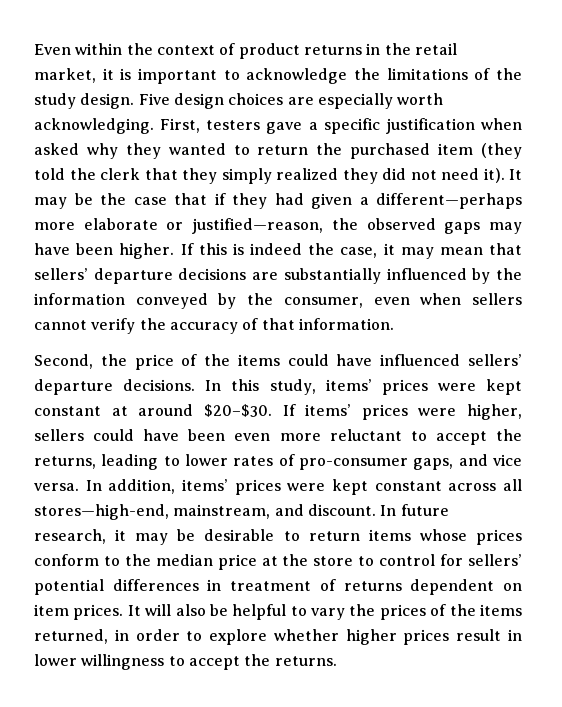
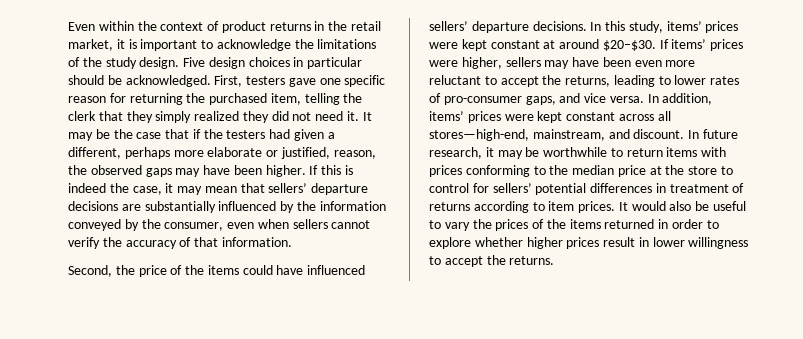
[287,93,444,109] [34,118,523,134] [34,143,523,159] [34,168,65,180] are especially worth acknowledging. First, testers gave a specific justification when asked why they wanted to return the purchased item (they told -> [293,57,363,69] [68,75,386,87] [68,93,340,105] in particular should be acknowledged. First, testers gave one specific reason for returning the purchased item, telling
[483,168,505,183] it). -> [347,111,360,121] it.
[232,193,267,209] they -> [203,129,266,139] the testers
[376,193,522,209] different—perhaps -> [68,147,170,159] different, perhaps
[192,218,324,234] justified—reason, -> [280,147,376,159] justified, reason,
[93,429,135,441] could -> [544,60,570,69] may
[204,529,275,541] desirable -> [543,147,608,157] worthwhile
[419,529,522,545] [34,554,99,566] whose prices conform -> [701,147,727,157] [429,165,530,177] with prices conforming
[410,579,522,595] dependent on -> [473,201,545,213] according to
[145,604,172,616] will -> [631,201,666,211] would
[232,604,287,620] helpful -> [713,201,747,211] useful
[34,629,108,644] returned, -> [604,219,655,229] returned

